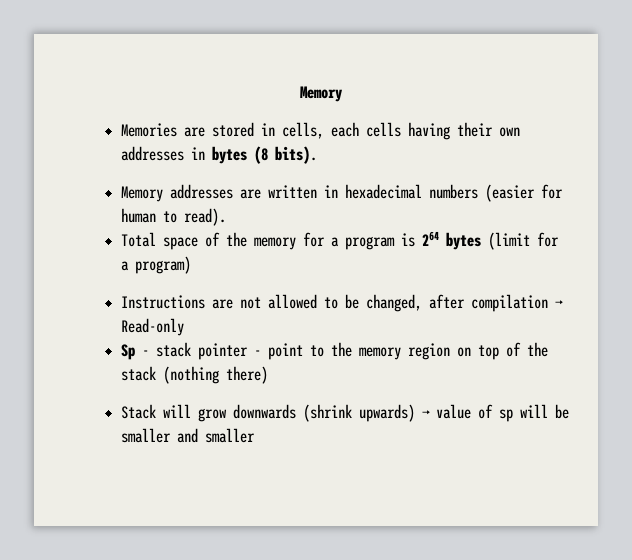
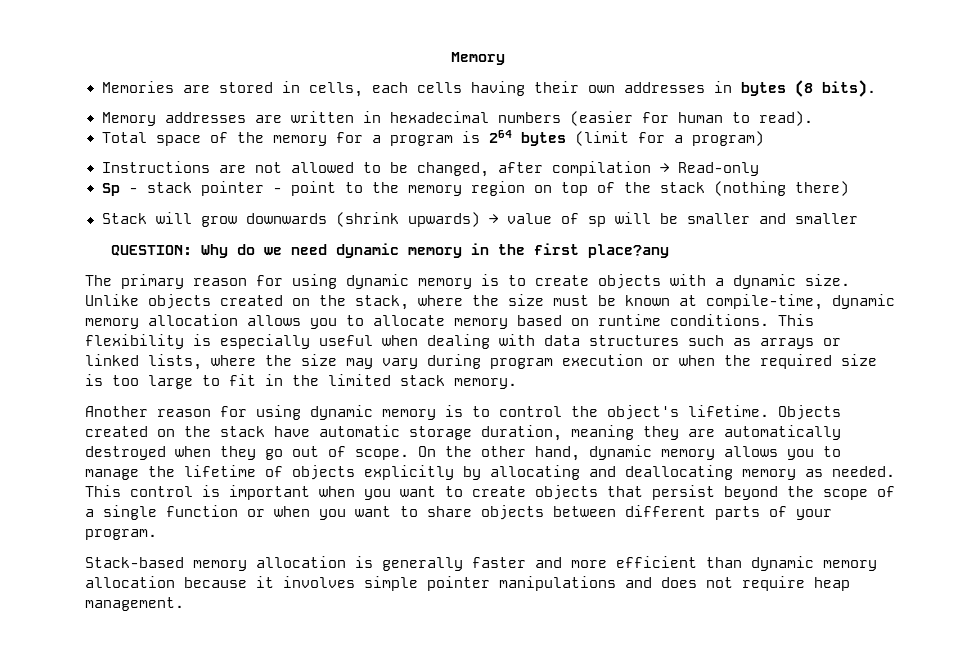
(255, 435) none -> [110,243,669,258] [85,274,851,289] [85,294,896,310] [85,314,815,329] [85,334,842,349] [85,354,878,370] [85,374,518,389] [85,405,842,420] [85,425,842,441] [85,445,842,461] [85,465,896,480] [85,485,896,500] [85,505,833,520] [85,529,158,540] [85,556,878,571] [85,576,851,591] [85,597,185,611] // QUESTION: Why do we need dynamic memory in the first place?any // The primary reason for using dynamic memory is to create objects with a dynamic size. Unlike objects created on the stack, where the size must be known at compile-time, dynamic memory allocation allows you to allocate memory based on runtime conditions. This flexibility is especially useful when dealing with data structures such as arrays or linked lists, where the size may vary during program execution or when the required size is too large to fit in the limited stack memory. // Another reason for using dynamic memory is to control the object's lifetime. Objects created on the stack have automatic storage duration, meaning they are automatically destroyed when they go out of scope. On the other hand, dynamic memory allows you to manage the lifetime of objects explicitly by allocating and deallocating memory as needed. This control is important when you want to create objects that persist beyond the scope of a single function or when you want to share objects between different parts of your program. // Stack-based memory allocation is generally faster and more efficient than dynamic memory allocation because it involves simple pointer manipulations and does not require heap management.

